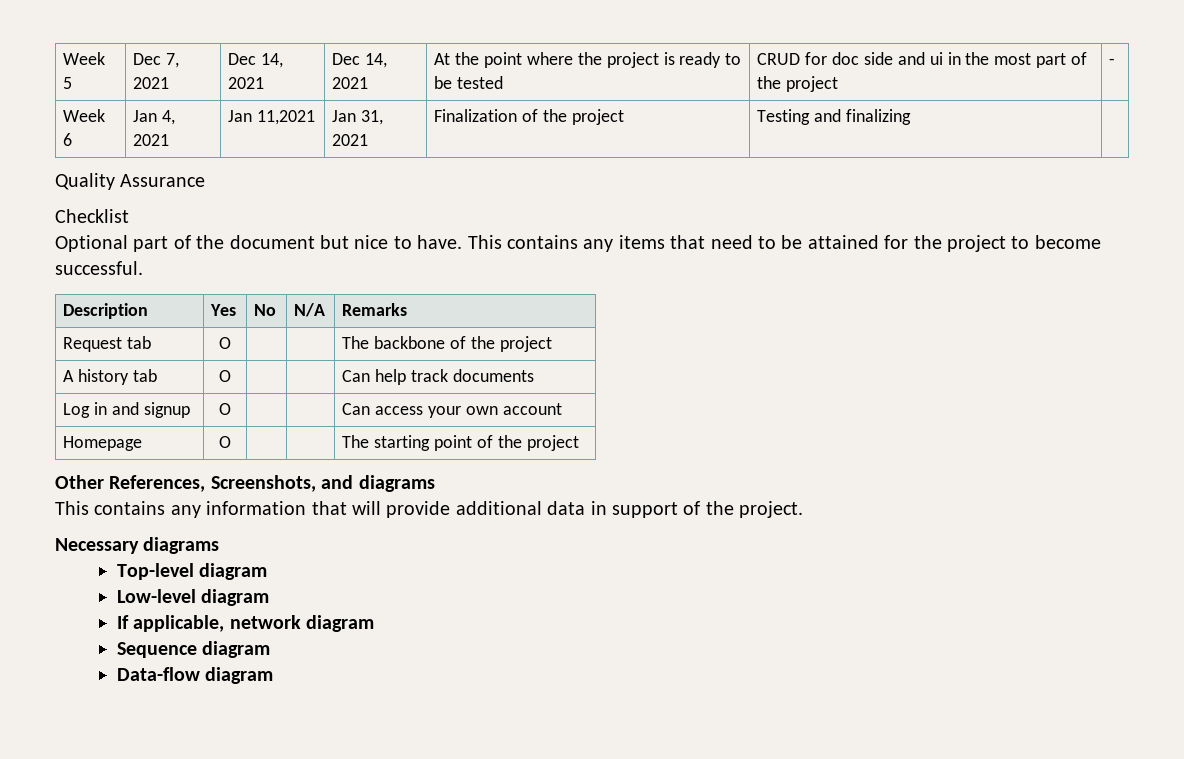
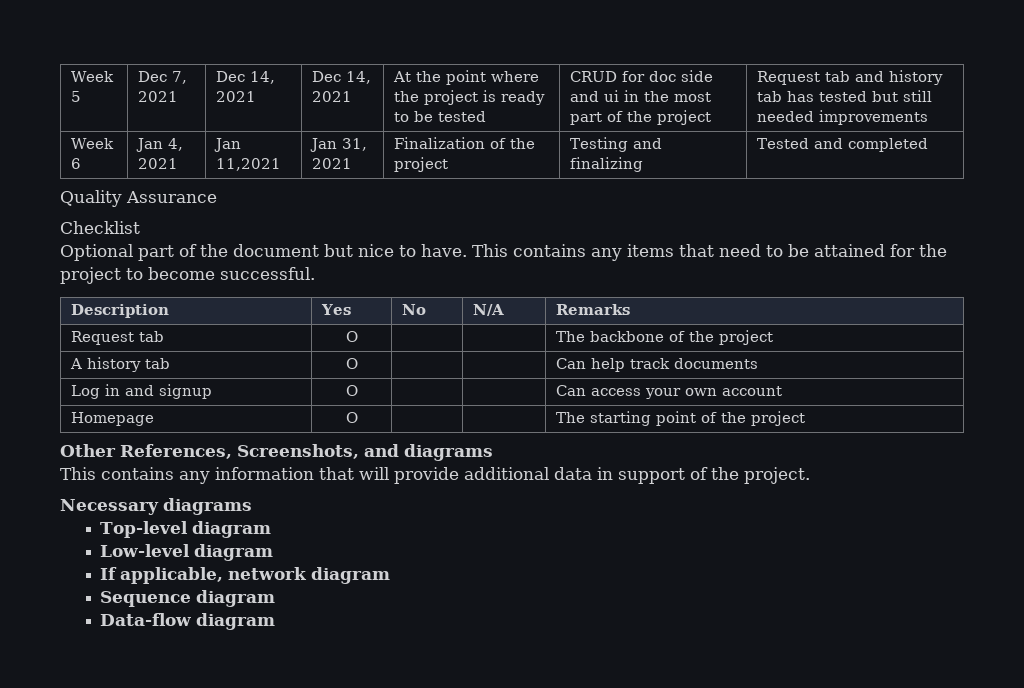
[1109,58,1116,65] - -> [756,70,943,85] [756,90,932,102] [756,110,928,125] Request tab and history tab has tested but still needed improvements
(912, 117) none -> [756,138,928,152] Tested and completed

